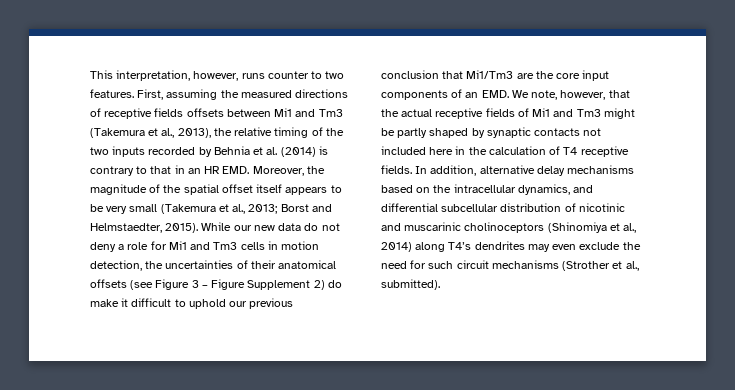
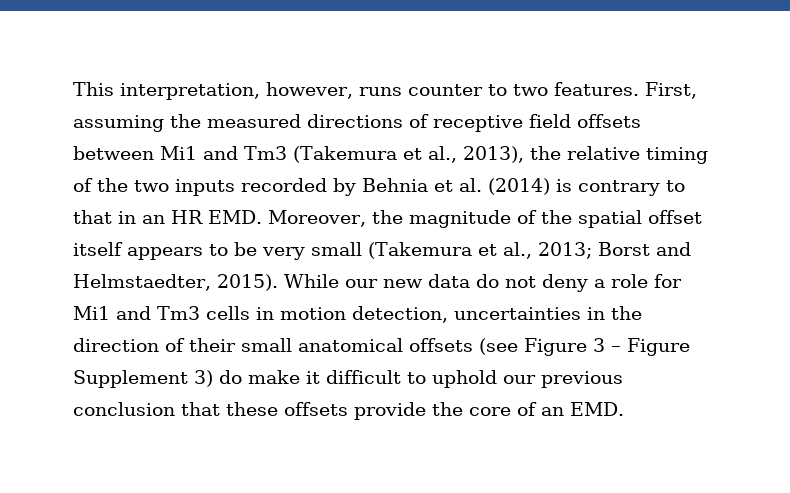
[154,108,184,117] fields -> [529,114,571,128] field
[145,260,234,269] the uncertainties -> [454,306,642,320] [73,338,159,352] uncertainties in the direction
(276, 264) none -> [241,338,292,352] small
[313,280,325,290] 2) -> [194,370,213,387] 3)
[466,70,610,81] [381,89,630,100] [381,108,635,119] [381,127,602,138] [381,146,629,157] [381,165,635,176] [381,184,594,195] [381,203,625,212] [381,222,637,233] [381,241,641,252] [381,260,639,271] [381,279,440,290] Mi1/Tm3 are the core input components of an EMD. We note, however, that the actual receptive fields of Mi1 and Tm3 might be partly shaped by synaptic contacts not included here in the calculation of T4 receptive fields. In addition, alternative delay mechanisms based on the intracellular dynamics, and differential subcellular distribution of nicotinic and muscarinic cholinoceptors (Shinomiya et al., 2014) along T4’s dendrites may even exclude the need for such circuit mechanisms (Strother et al., submitted). -> [226,402,624,420] these offsets provide the core of an EMD.

